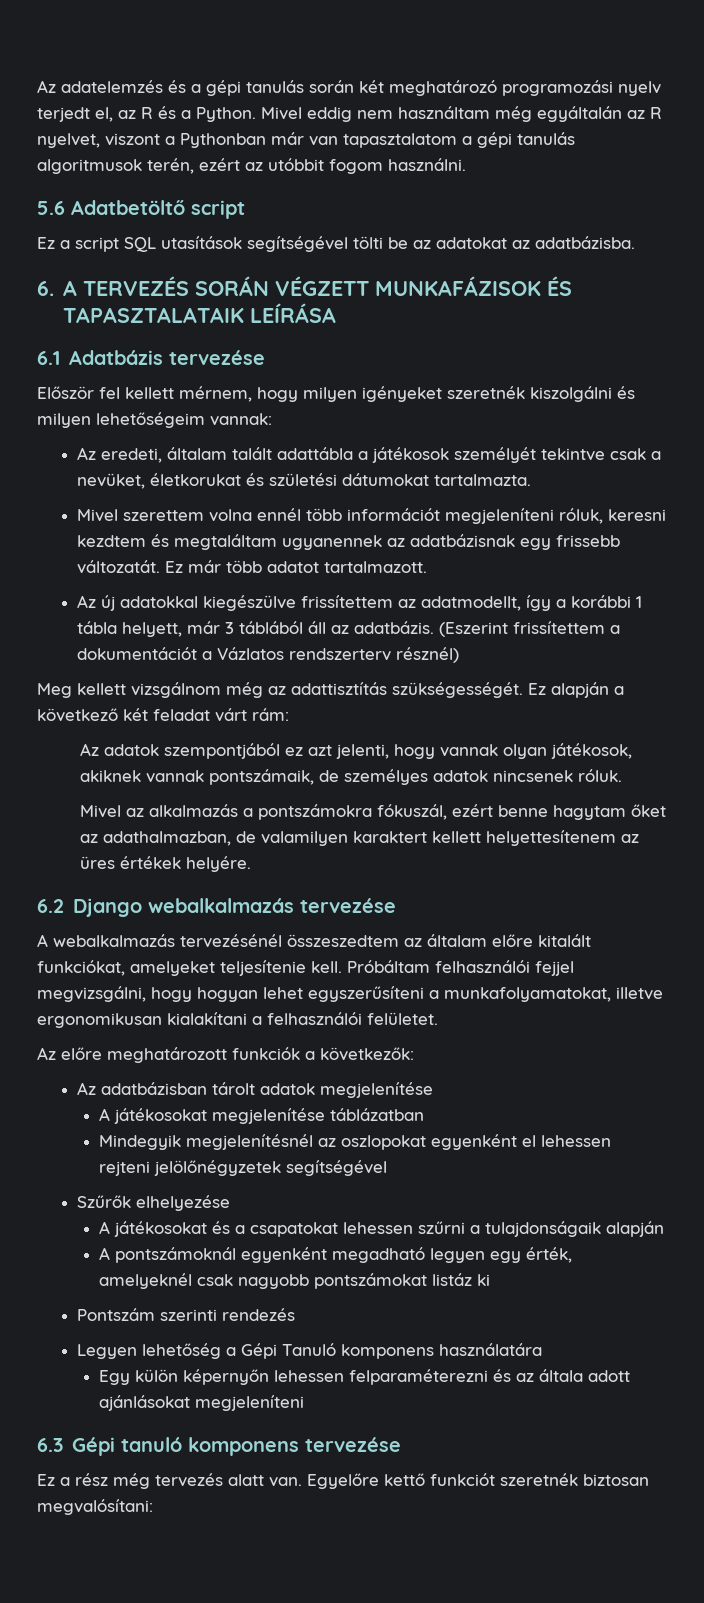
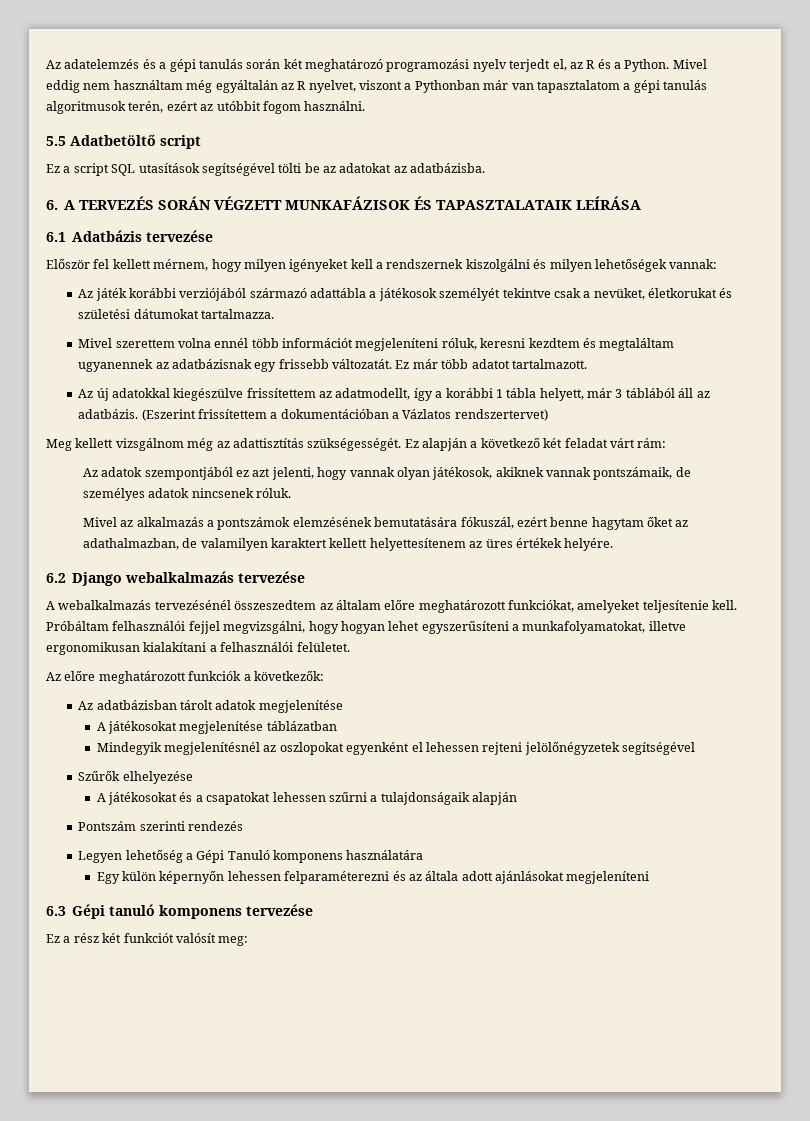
[37,201,65,215] 5.6 -> [46,136,66,146] 5.5
[447,386,525,399] szeretnék -> [350,259,464,269] kell a rendszernek
[96,412,205,428] lehetőségeim -> [594,258,667,272] lehetőségek
[101,447,273,463] eredeti, általam talált -> [95,288,307,301] játék korábbi verziójából származó
[434,474,532,486] tartalmazta. -> [200,309,274,319] tartalmazza.
[77,647,198,660] dokumentációt -> [280,409,389,419] dokumentációban
[289,647,460,663] rendszerterv résznél) -> [454,409,548,421] rendszertervet)
[258,804,373,820] pontszámokra -> [217,517,458,530] pontszámok elemzésének bemutatására
[538,934,591,947] kitalált -> [418,600,506,613] meghatározott
[99,1247,573,1263] [99,1273,491,1289] // A pontszámoknál egyenként megadható legyen egy érték, amelyeknél csak nagyobb pontszámokat listáz ki -> (518, 798) none
[113,1473,649,1489] [37,1499,153,1515] még tervezés alatt van. Egyelőre kettő funkciót szeretnék biztosan megvalósítani: -> [102,933,249,946] két funkciót valósít meg:

